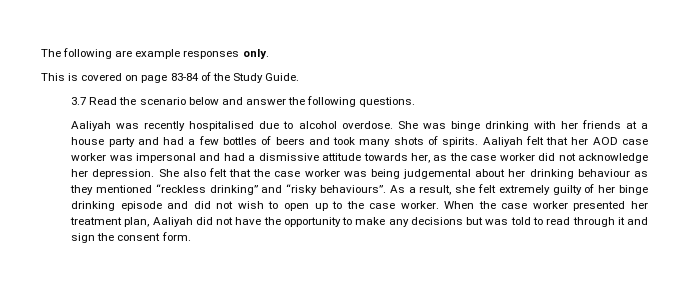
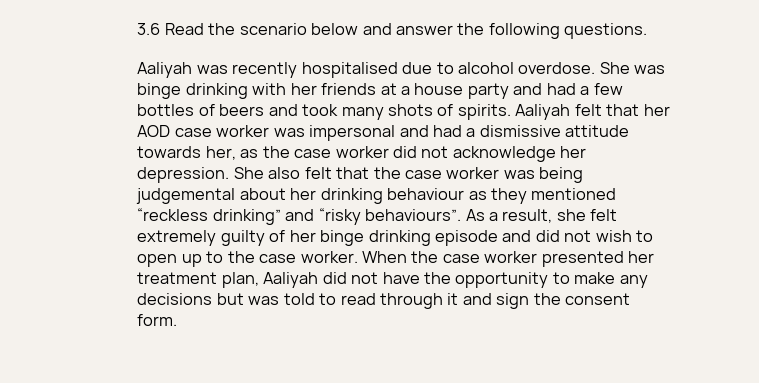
[41,48,269,59] [41,72,299,83] [71,97,87,105] The following are example responses only. // This is covered on page 83-84 of the Study Guide. // 3.7 -> [137,23,161,35] 3.6

